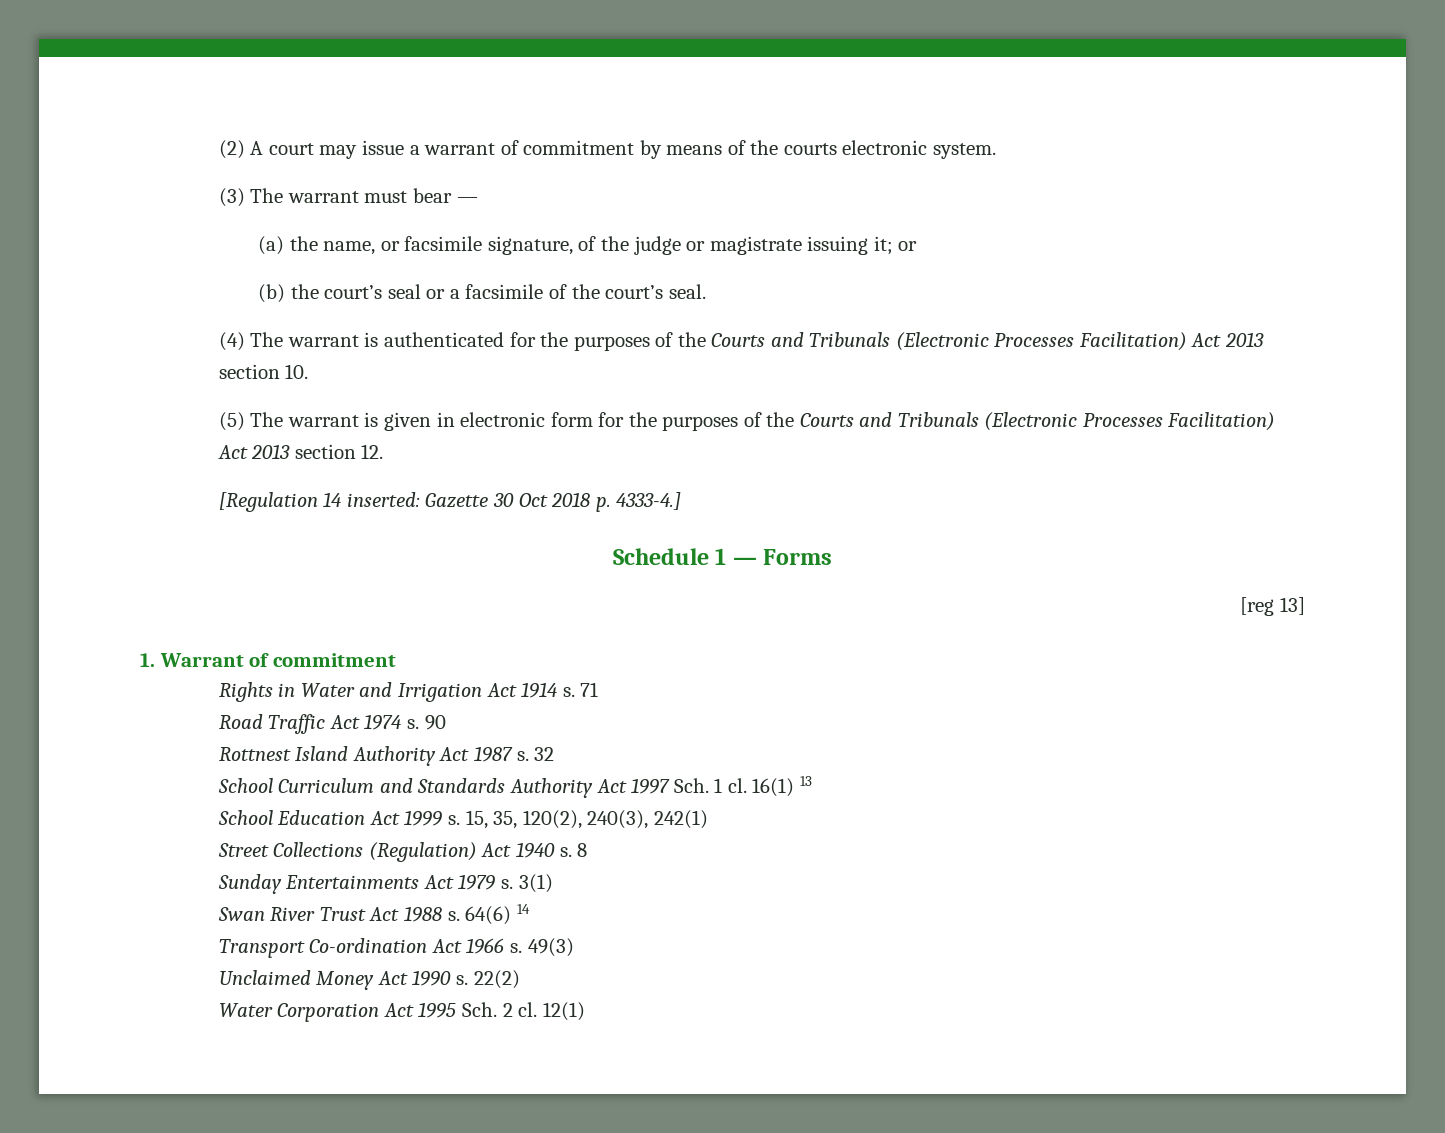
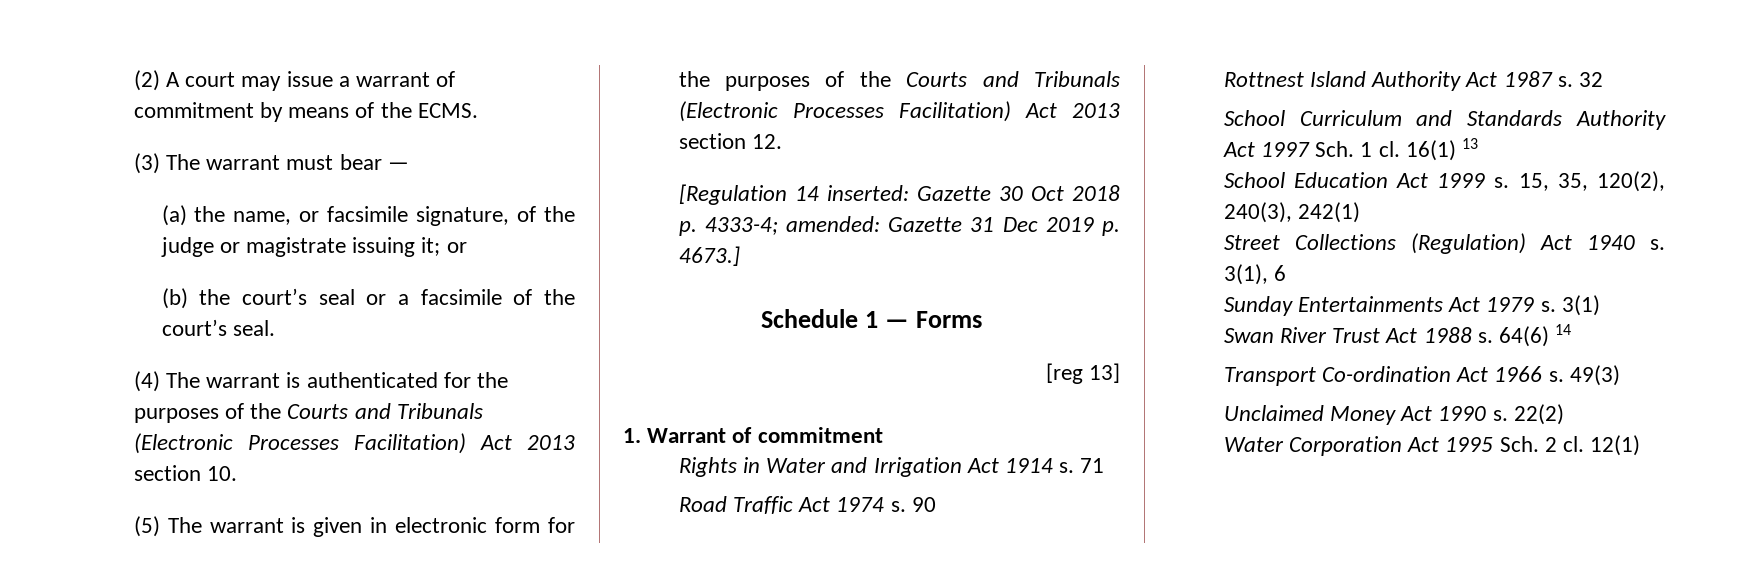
[783,140,996,159] courts electronic system. -> [417,103,478,118] ECMS.
[616,492,682,510] 4333-4.] -> [704,216,1120,236] [678,246,740,266] 4333-4; amended: Gazette 31 Dec 2019 p. 4673.]
[577,843,588,857] 8 -> [1223,264,1286,285] 3(1), 6

